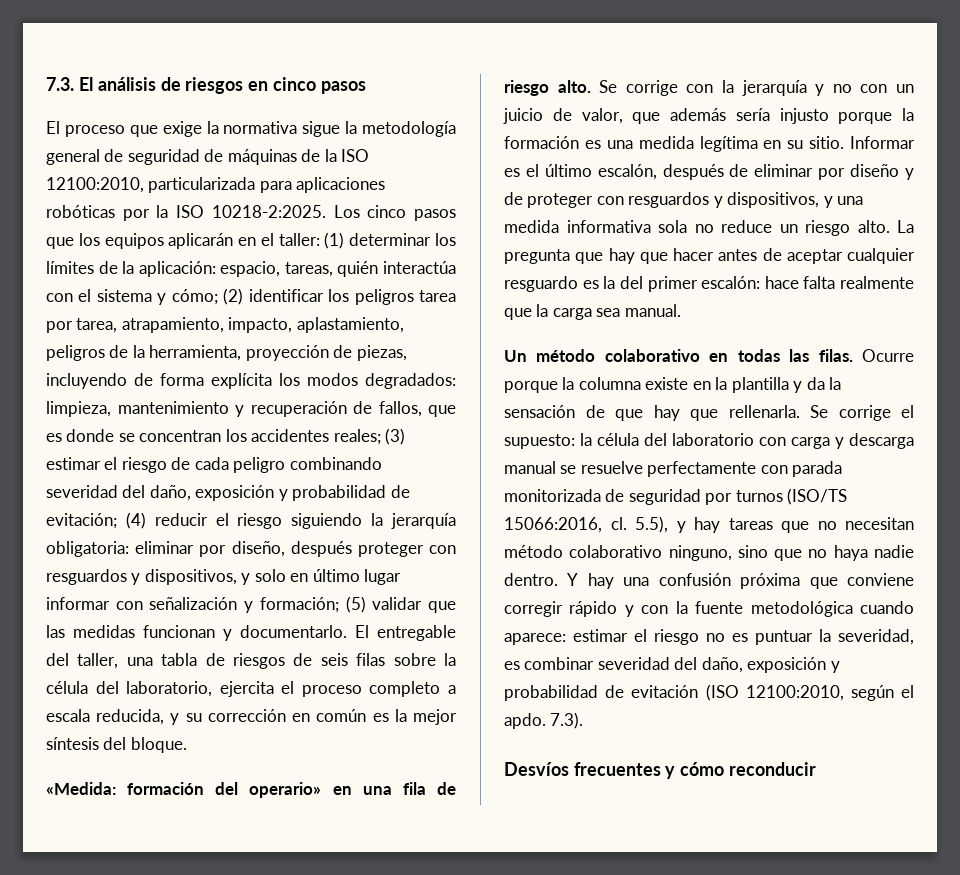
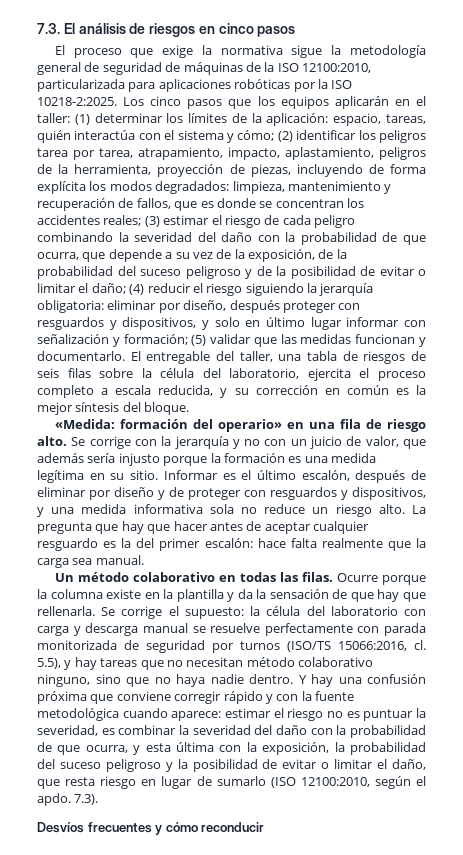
[46,485,410,501] [46,513,117,529] severidad del daño, exposición y probabilidad de evitación; -> [118,232,426,245] [37,249,347,262] [37,266,426,279] [37,283,126,294] la severidad del daño con la probabilidad de que ocurra, que depende a su vez de la exposición, de la probabilidad del suceso peligroso y de la posibilidad de evitar o limitar el daño;
[597,657,840,673] [504,685,699,701] severidad del daño, exposición y probabilidad de evitación -> [179,725,427,738] [37,742,426,755] [37,759,427,772] [37,776,266,789] la severidad del daño con la probabilidad de que ocurra, y esta última con la exposición, la probabilidad del suceso peligroso y la posibilidad de evitar o limitar el daño, que resta riesgo en lugar de sumarlo

